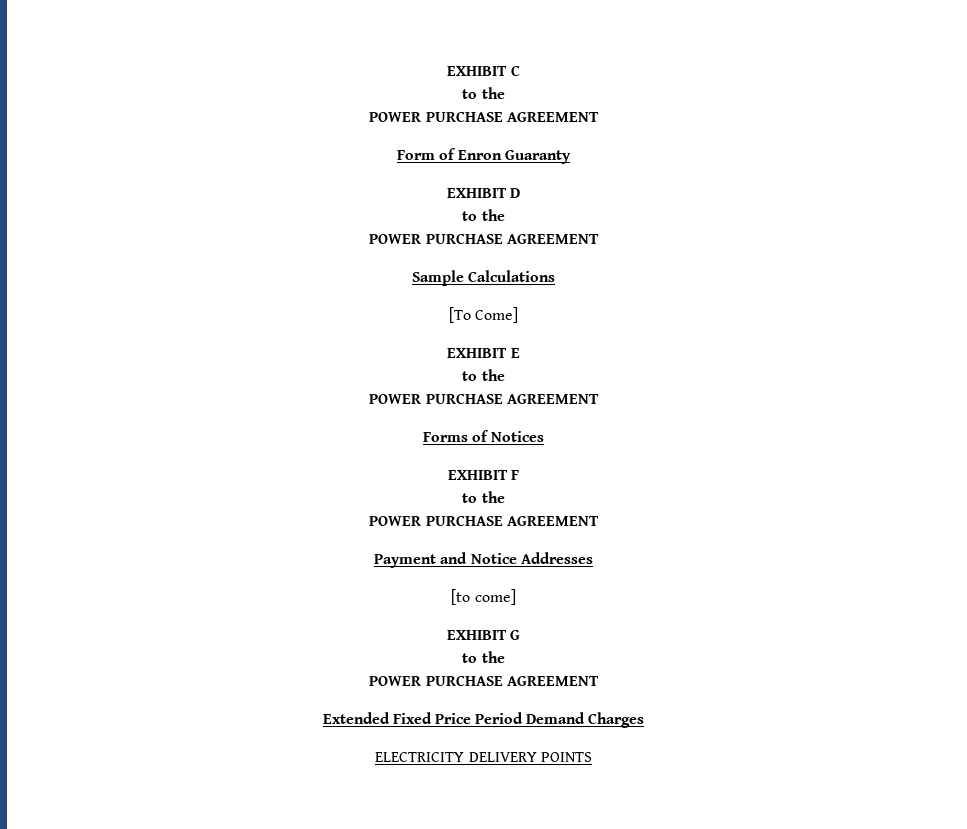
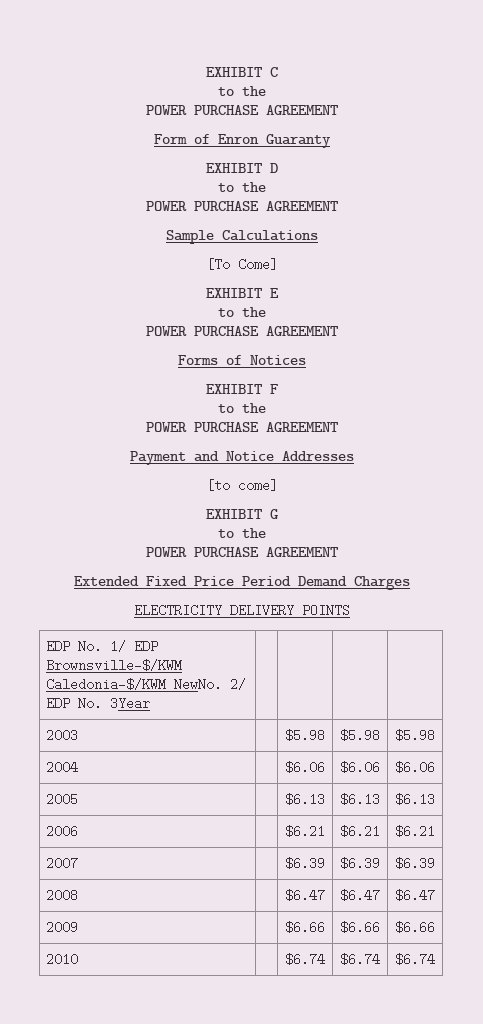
(592, 757) none -> [46,640,159,653] [46,659,183,672] [46,678,247,691] [46,697,151,710] [46,729,79,742] [285,729,325,742] [340,729,380,742] [395,729,435,742] [46,761,79,774] [285,761,325,774] [340,761,380,774] [395,761,435,774] [46,793,79,806] [285,793,325,806] [340,793,380,806] [395,793,435,806] [46,825,79,838] [285,825,325,838] [340,825,380,838] [395,825,435,838] [46,857,79,870] [285,857,325,870] [340,857,380,870] [395,857,435,870] [46,889,79,902] [285,889,325,902] [340,889,380,902] [395,889,435,902] [46,921,79,934] [285,921,325,934] [340,921,380,934] [395,921,435,934] [46,953,79,966] [285,953,325,966] [340,953,380,966] [395,953,435,966] // EDP No. 1/ EDP Brownsville-$/KWM Caledonia-$/KWM NewNo. 2/ EDP No. 3Year | | | | // 2003 | | $5.98 | $5.98 | $5.98 // 2004 | | $6.06 | $6.06 | $6.06 // 2005 | | $6.13 | $6.13 | $6.13 // 2006 | | $6.21 | $6.21 | $6.21 // 2007 | | $6.39 | $6.39 | $6.39 // 2008 | | $6.47 | $6.47 | $6.47 // 2009 | | $6.66 | $6.66 | $6.66 // 2010 | | $6.74 | $6.74 | $6.74

